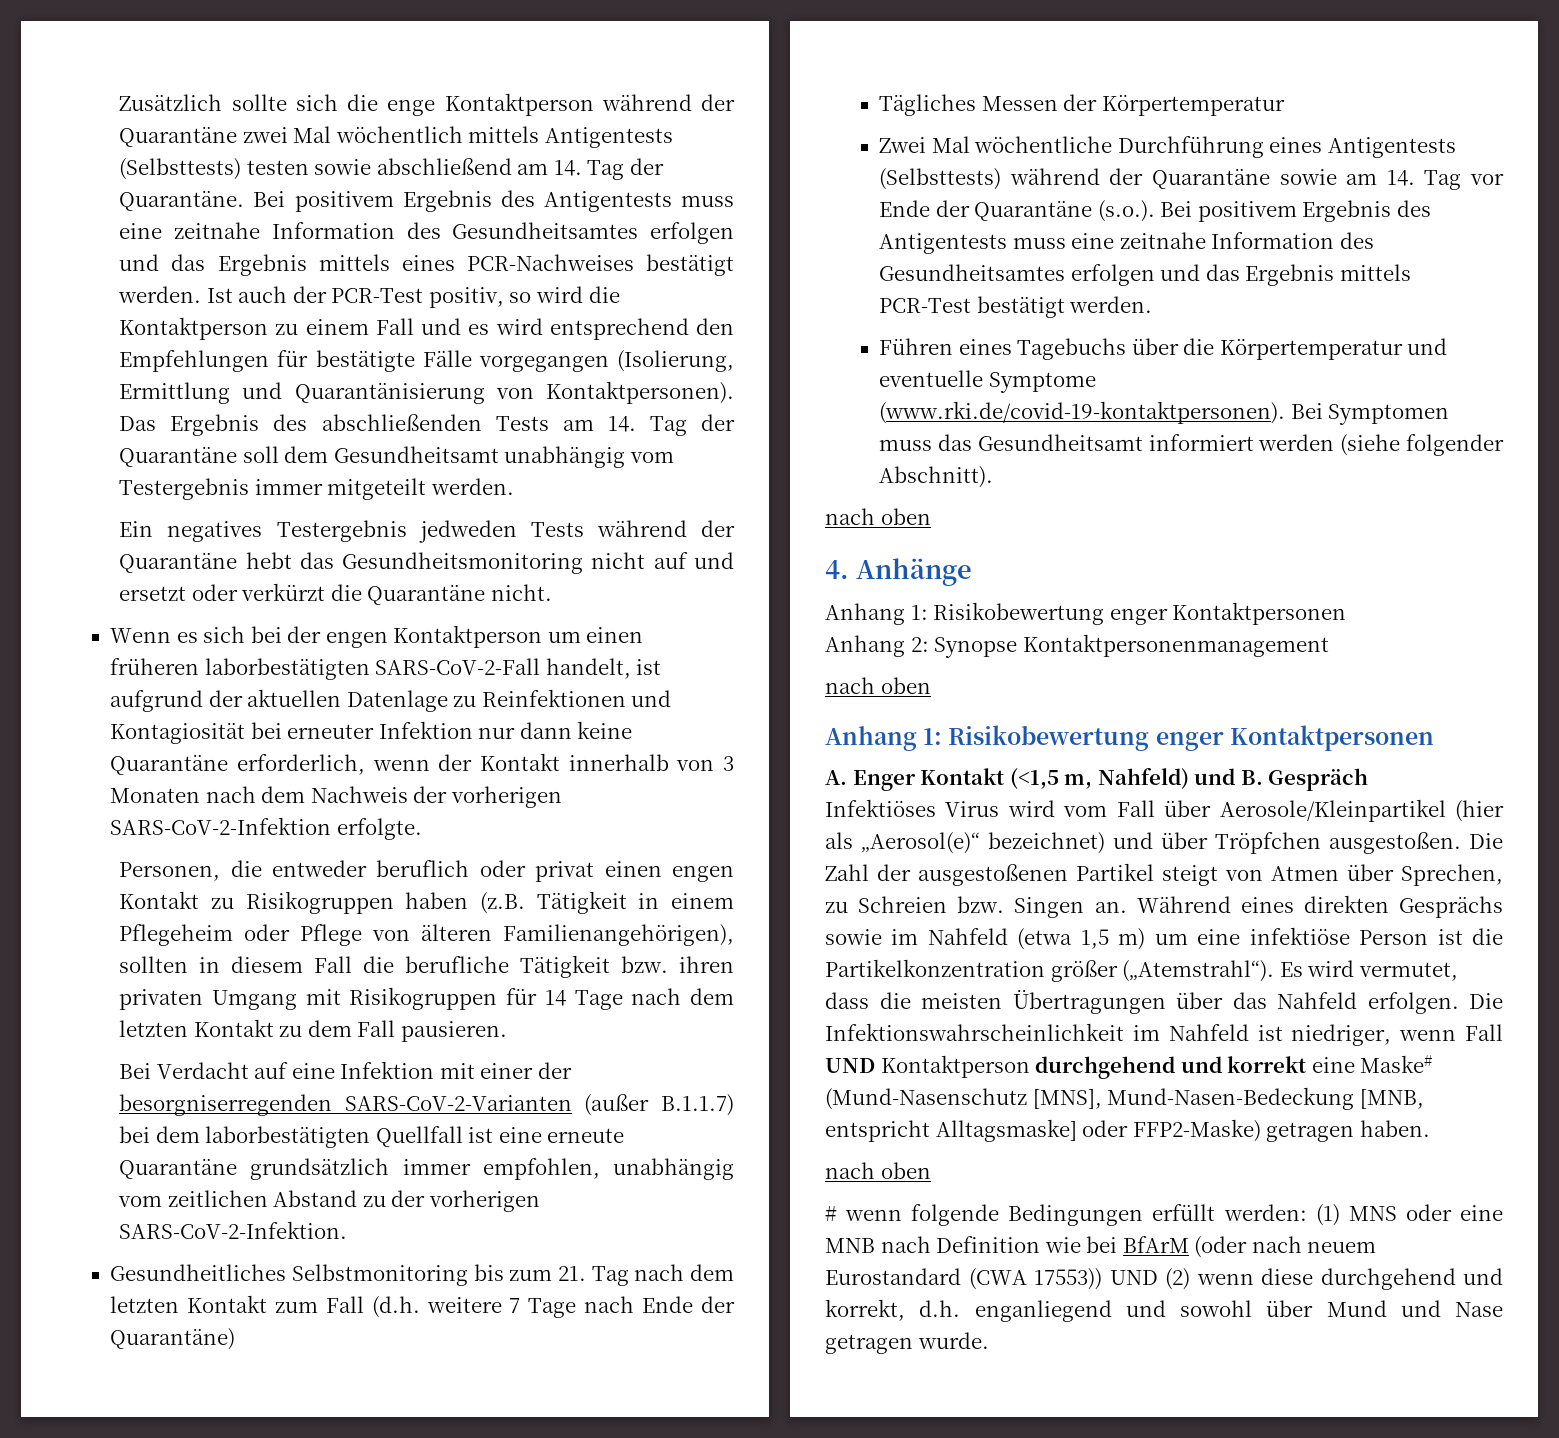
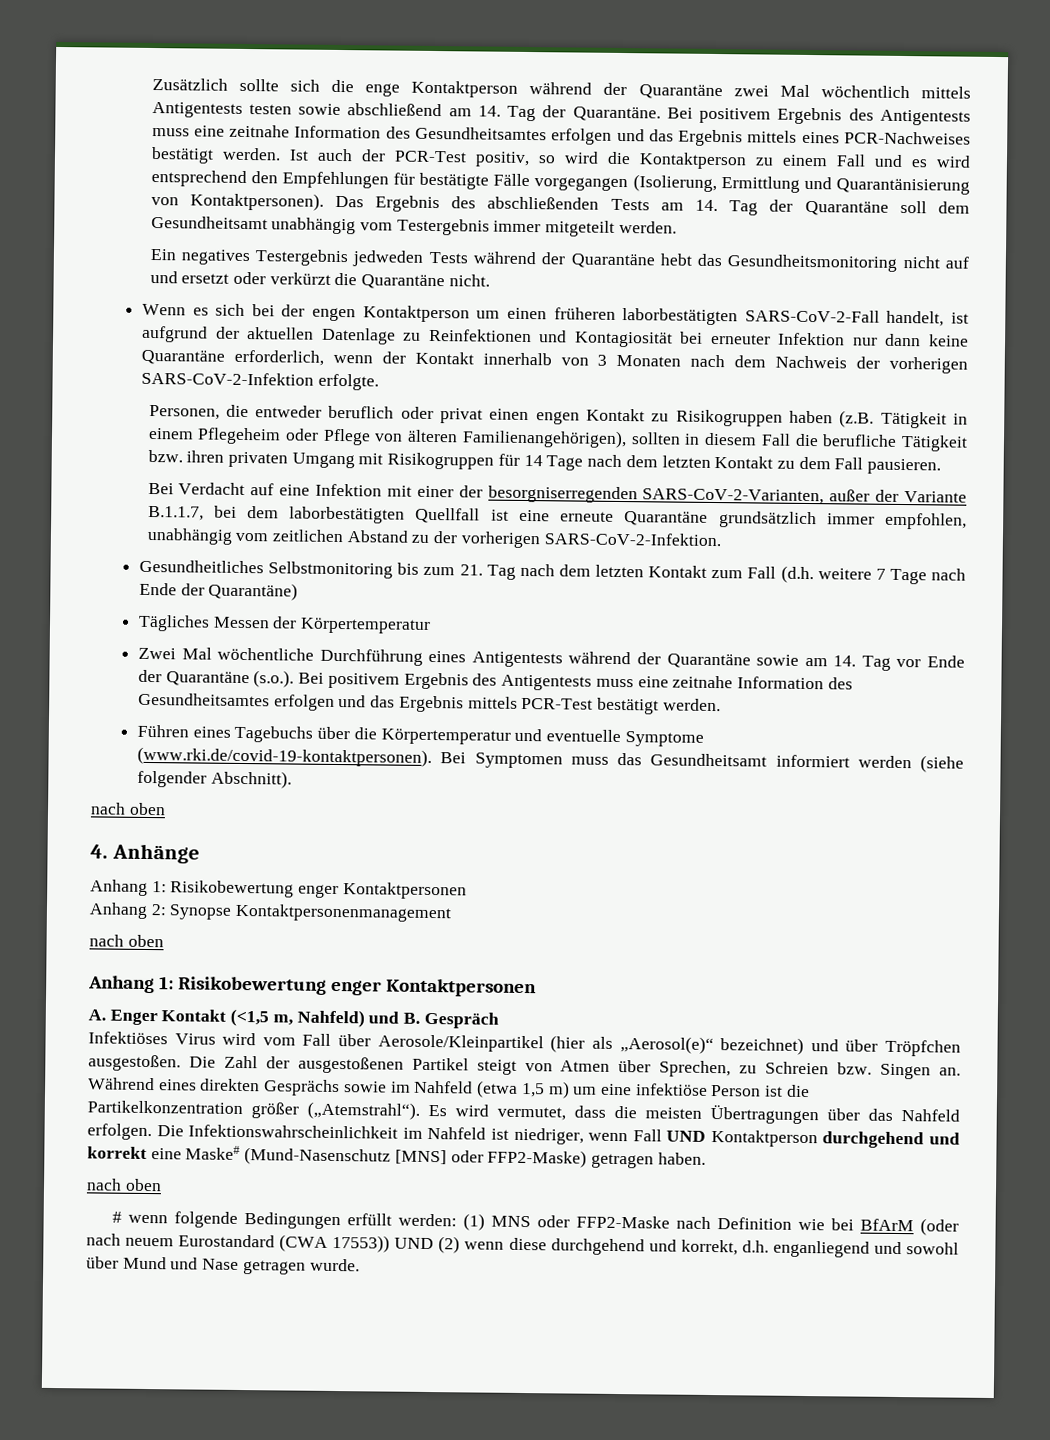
[119,158,242,180] (Selbsttests) -> (243, 109) none
[344,1094,734,1116] SARS-CoV-2-Varianten (außer B.1.1.7) -> [642,488,968,505] [147,505,204,521] SARS-CoV-2-Varianten, außer der Variante B.1.1.7,
[879,168,1002,190] (Selbsttests) -> (563, 659) none
[1032,1087,1424,1110] [825,1119,1077,1142] [MNS], Mund-Nasen-Bedeckung [MNB, entspricht Alltagsmaske] -> [394,1149,447,1165] [MNS]
[1460,1205,1503,1221] [825,1238,875,1253] eine MNB -> [575,1215,670,1229] FFP2-Maske

